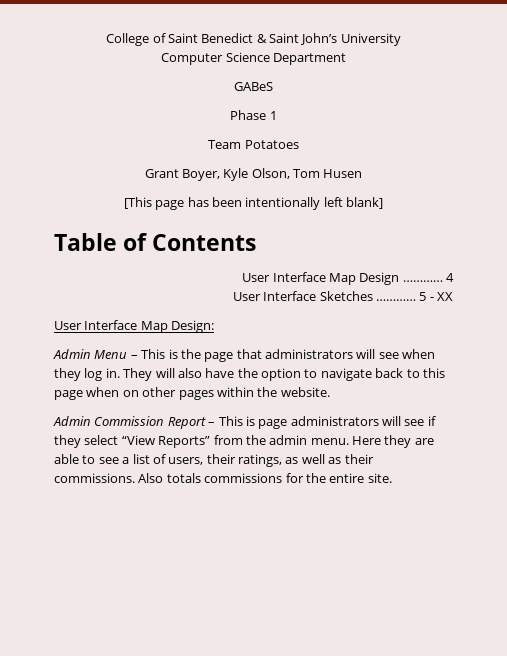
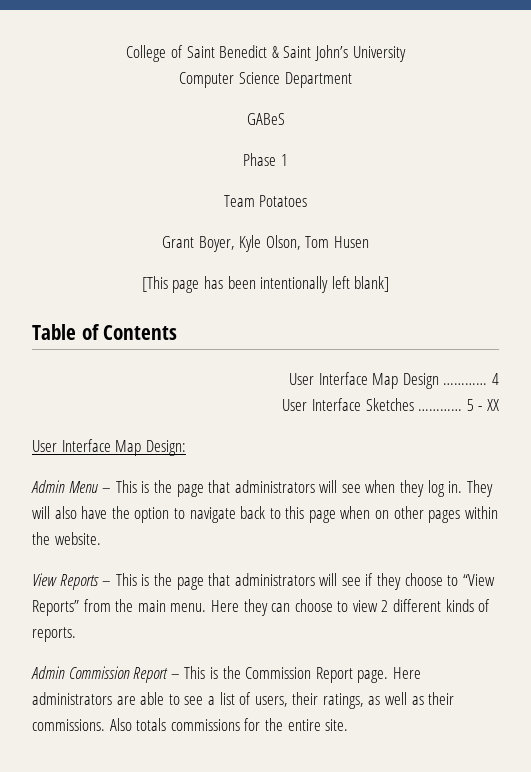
(330, 392) none -> [32,573,495,590] [32,599,491,616] [32,627,76,642] // View Reports – This is the page that administrators will see if they choose to “View Reports” from the main menu. Here they can choose to view 2 different kinds of reports.
[258,416,436,429] [54,435,412,448] page administrators will see if they select “View Reports” from the admin menu. Here they -> [222,666,421,683] [32,692,112,705] the Commission Report page. Here administrators

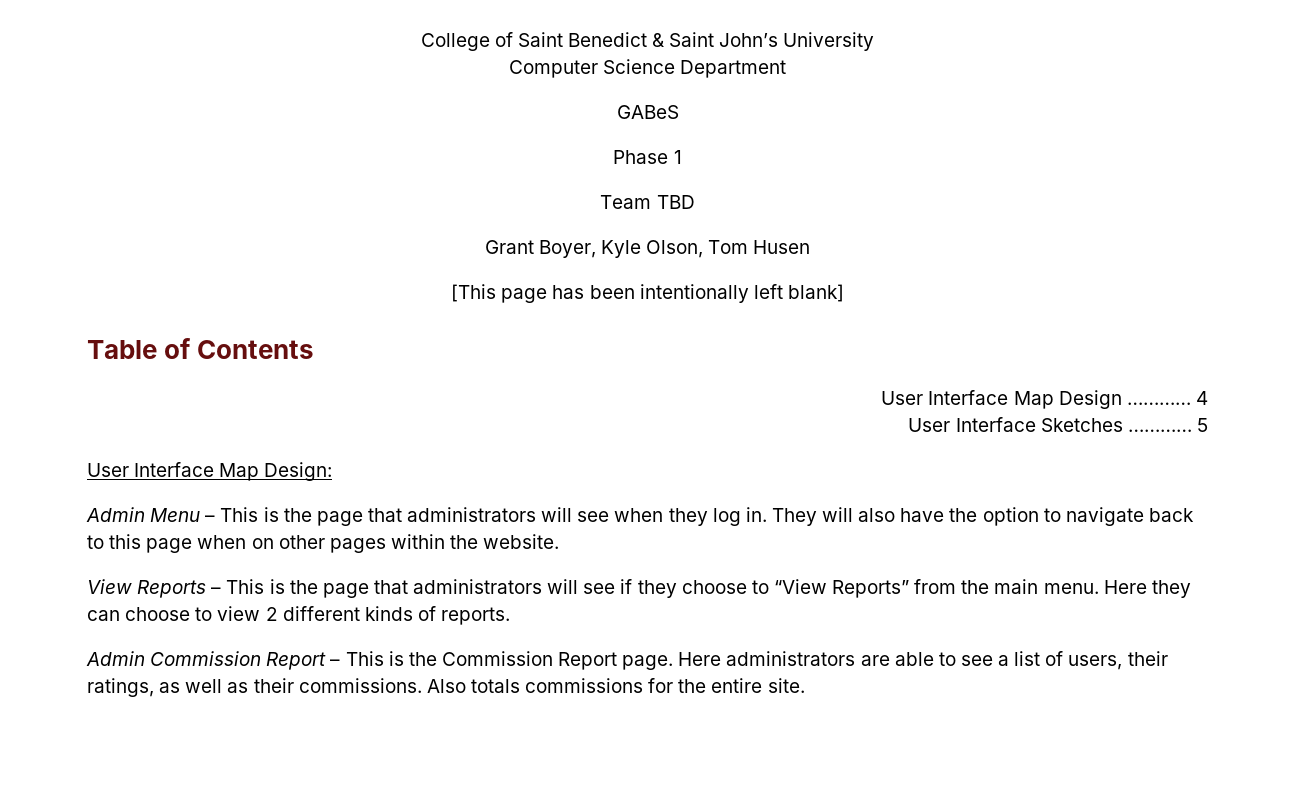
[259,195,308,207] Potatoes -> [656,195,695,209] TBD
[478,399,499,411] - XX -> (1209, 425) none

